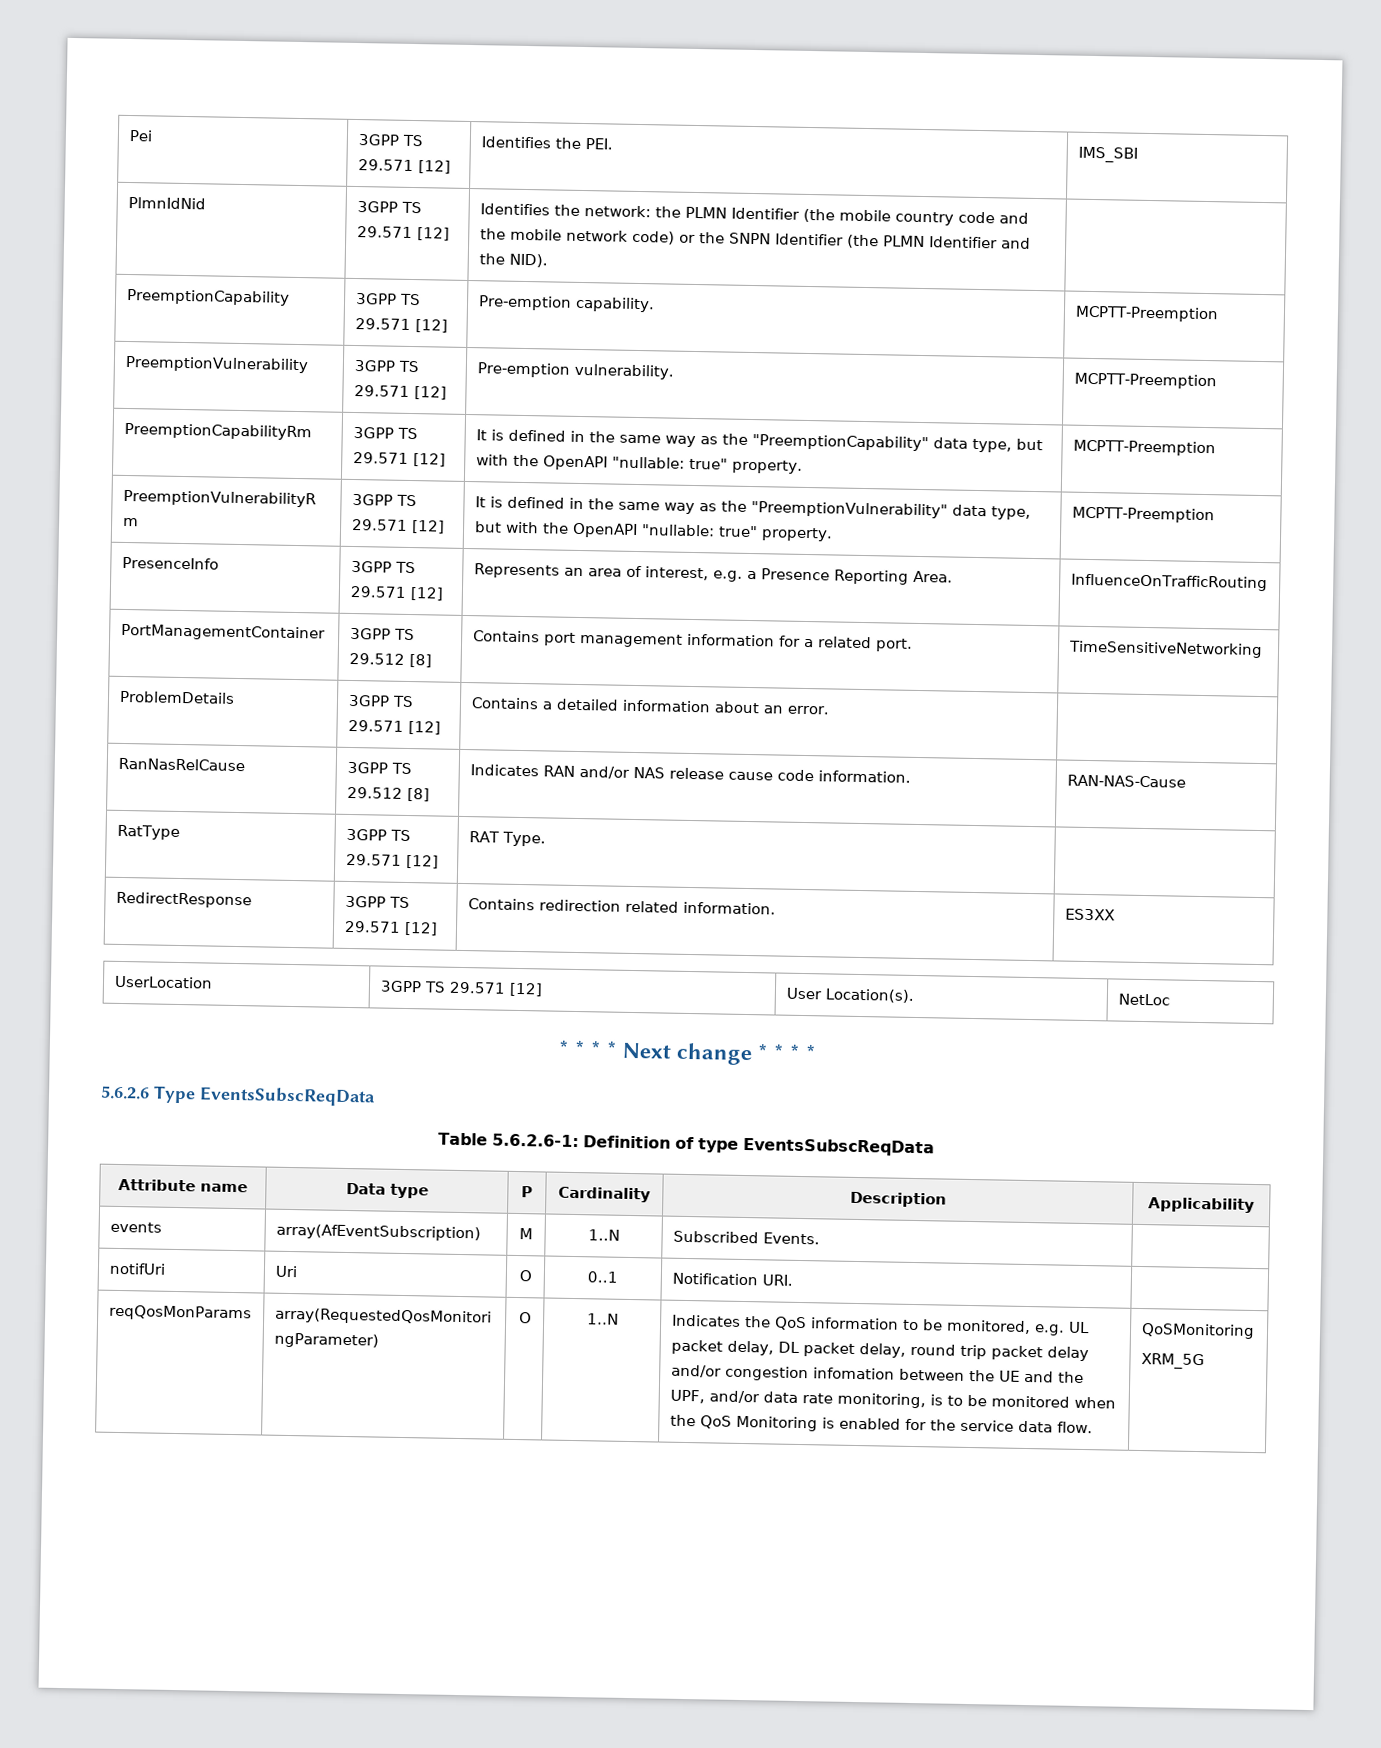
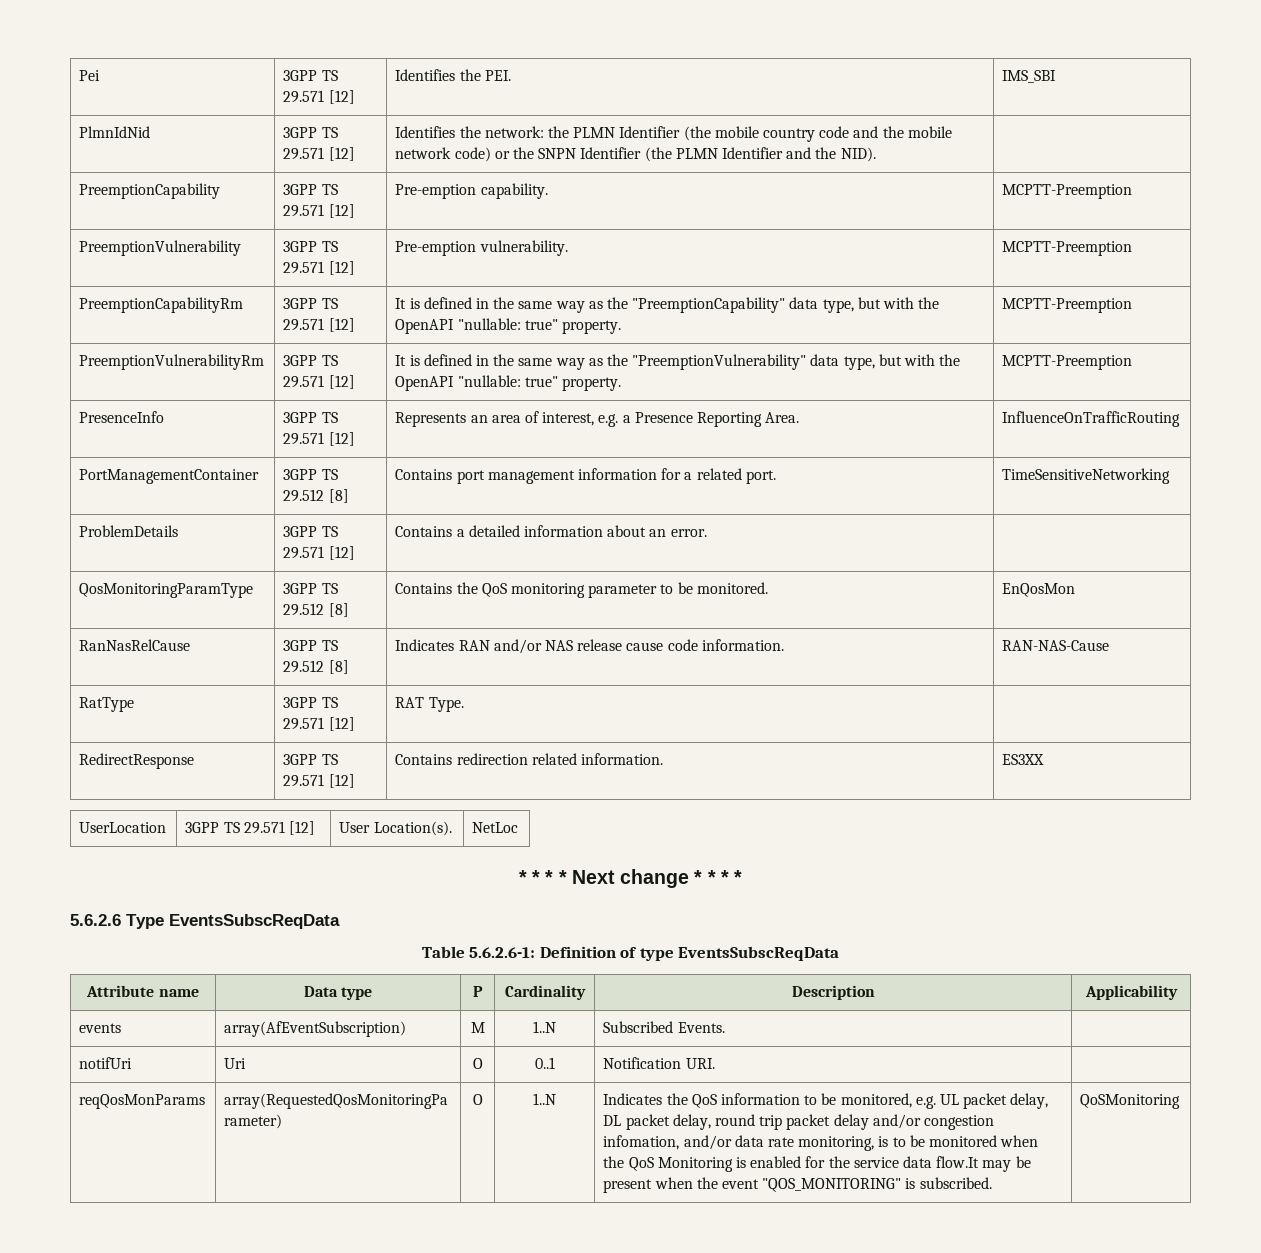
(829, 710) none -> [79,583,254,598] [283,583,338,594] [283,603,349,617] [395,582,768,598] [1002,583,1076,597] // QosMonitoringParamType | 3GPP TS 29.512 [8] | Contains the QoS monitoring parameter to be monitored. | EnQosMon
[812,1367,1084,1383] [669,1389,705,1404] infomation between the UE and the UPF, -> [603,1135,680,1150] infomation,
[1056,1421,1093,1434] flow. -> [936,1156,1031,1172] [603,1177,992,1193] flow.It may be present when the event "QOS_MONITORING" is subscribed.
[1140,1353,1205,1370] // XRM_5G -> (1181, 1101) none

